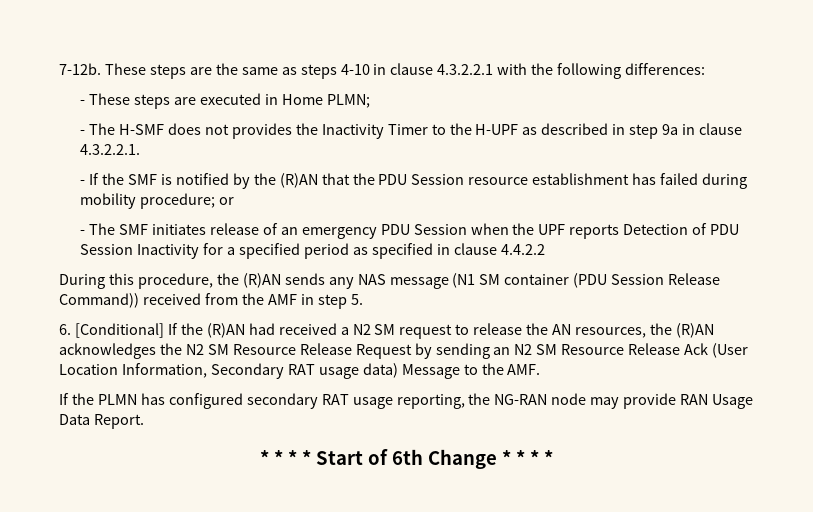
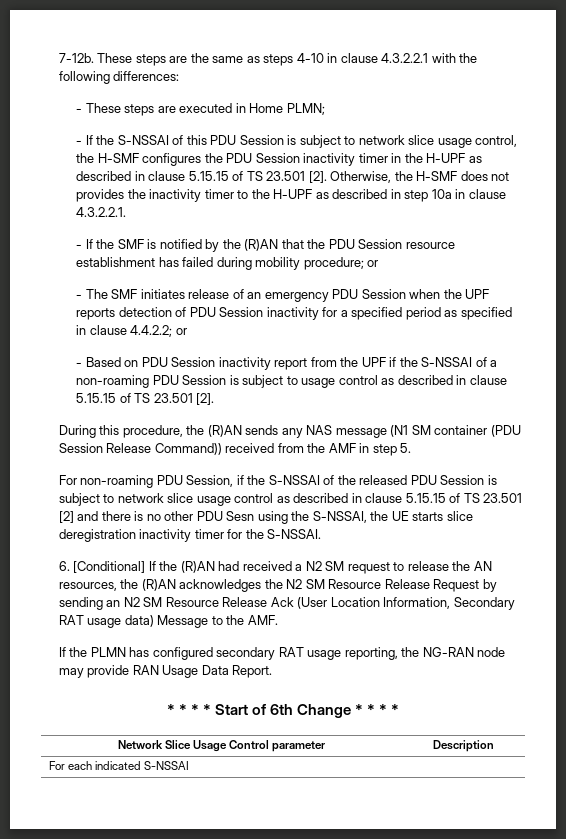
[89,123,116,135] The -> [85,135,518,148] [76,153,482,166] [76,171,413,183] If the S-NSSAI of this PDU Session is subject to network slice usage control, the H-SMF configures the PDU Session inactivity timer in the H-UPF as described in clause 5.15.15 of TS 23.501 [2]. Otherwise, the
[321,124,428,139] Inactivity Timer -> [149,189,234,202] inactivity timer
[662,124,679,135] 9a -> [431,189,452,199] 10a
[623,224,689,235] Detection -> [118,307,172,317] detection
[137,244,200,259] Inactivity -> [266,307,319,320] inactivity
[500,244,545,255] 4.4.2.2 -> [130,325,187,337] [76,357,498,370] [76,375,507,388] [76,393,215,405] 4.4.2.2; or // - Based on PDU Session inactivity report from the UPF if the S-NSSAI of a non-roaming PDU Session is subject to usage control as described in clause 5.15.15 of TS 23.501 [2].
(363, 299) none -> [58,475,497,488] [58,493,523,506] [58,511,473,524] [58,529,322,542] // For non-roaming PDU Session, if the S-NSSAI of the released PDU Session is subject to network slice usage control as described in clause 5.15.15 of TS 23.501 [2] and there is no other PDU Sesn using the S-NSSAI, the UE starts slice deregistration inactivity timer for the S-NSSAI.
(553, 457) none -> [117,740,326,752] [432,740,494,752] [48,761,190,770] // Network Slice Usage Control parameter | Description // For each indicated S-NSSAI

